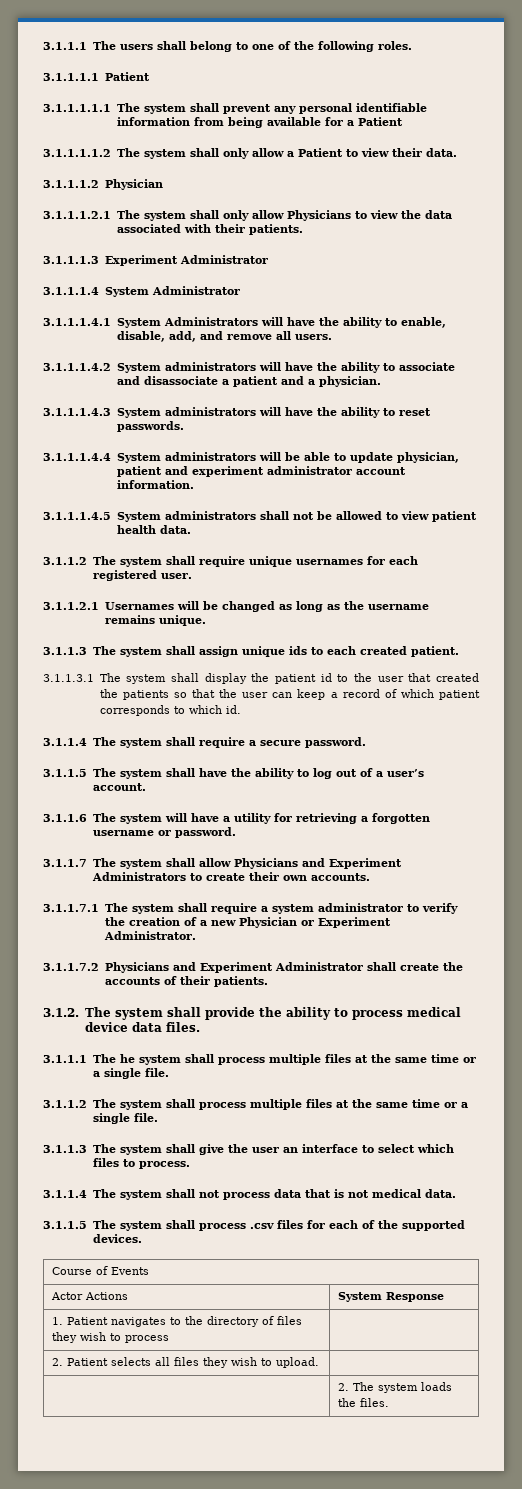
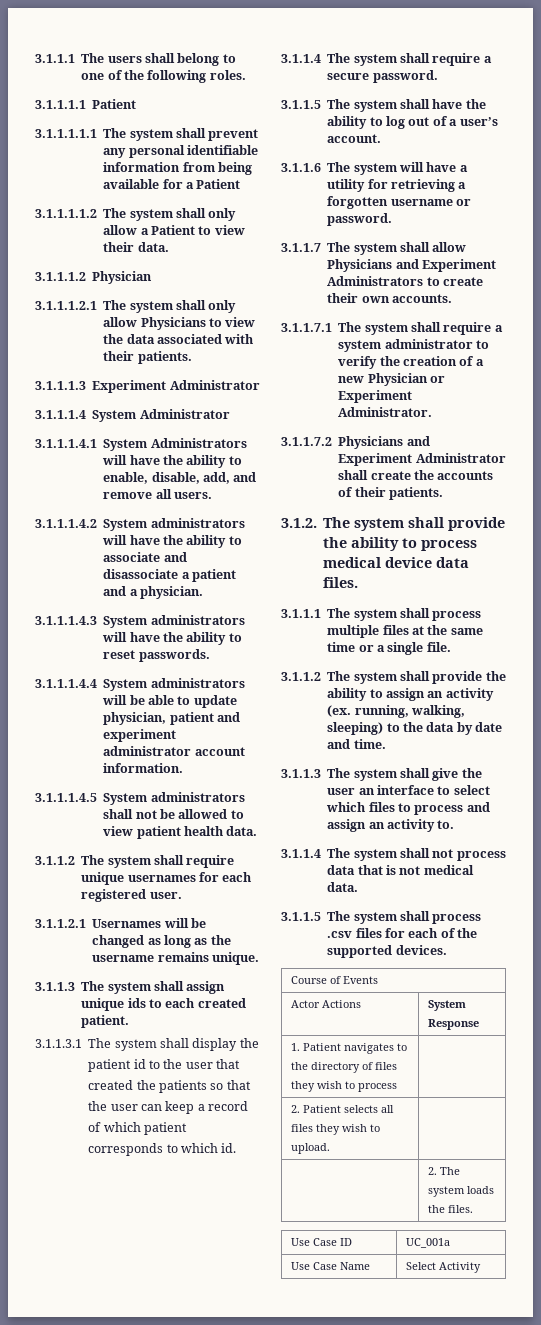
[119,1054,135,1063] he -> (351, 613) none
[198,1099,468,1110] [92,1113,158,1124] process multiple files at the same time or a single file. -> [432,671,506,684] [327,688,494,701] [327,705,465,718] [327,722,503,735] [327,739,386,749] provide the ability to assign an activity (ex. running, walking, sleeping) to the data by date and time.
[138,1161,190,1169] process. -> [414,802,490,815] [327,819,455,832] process and assign an activity to.
(389, 1402) none -> [290,1238,352,1246] [405,1238,450,1248] [290,1262,370,1270] [405,1262,481,1273] // Use Case ID | UC_001a // Use Case Name | Select Activity

